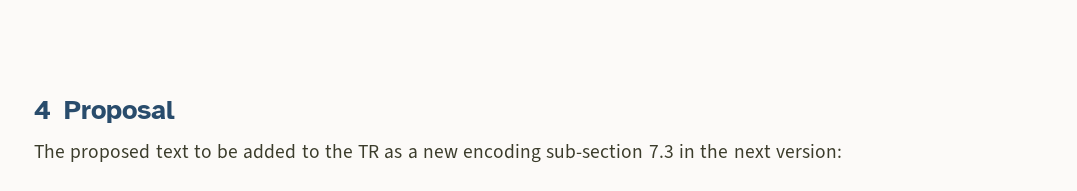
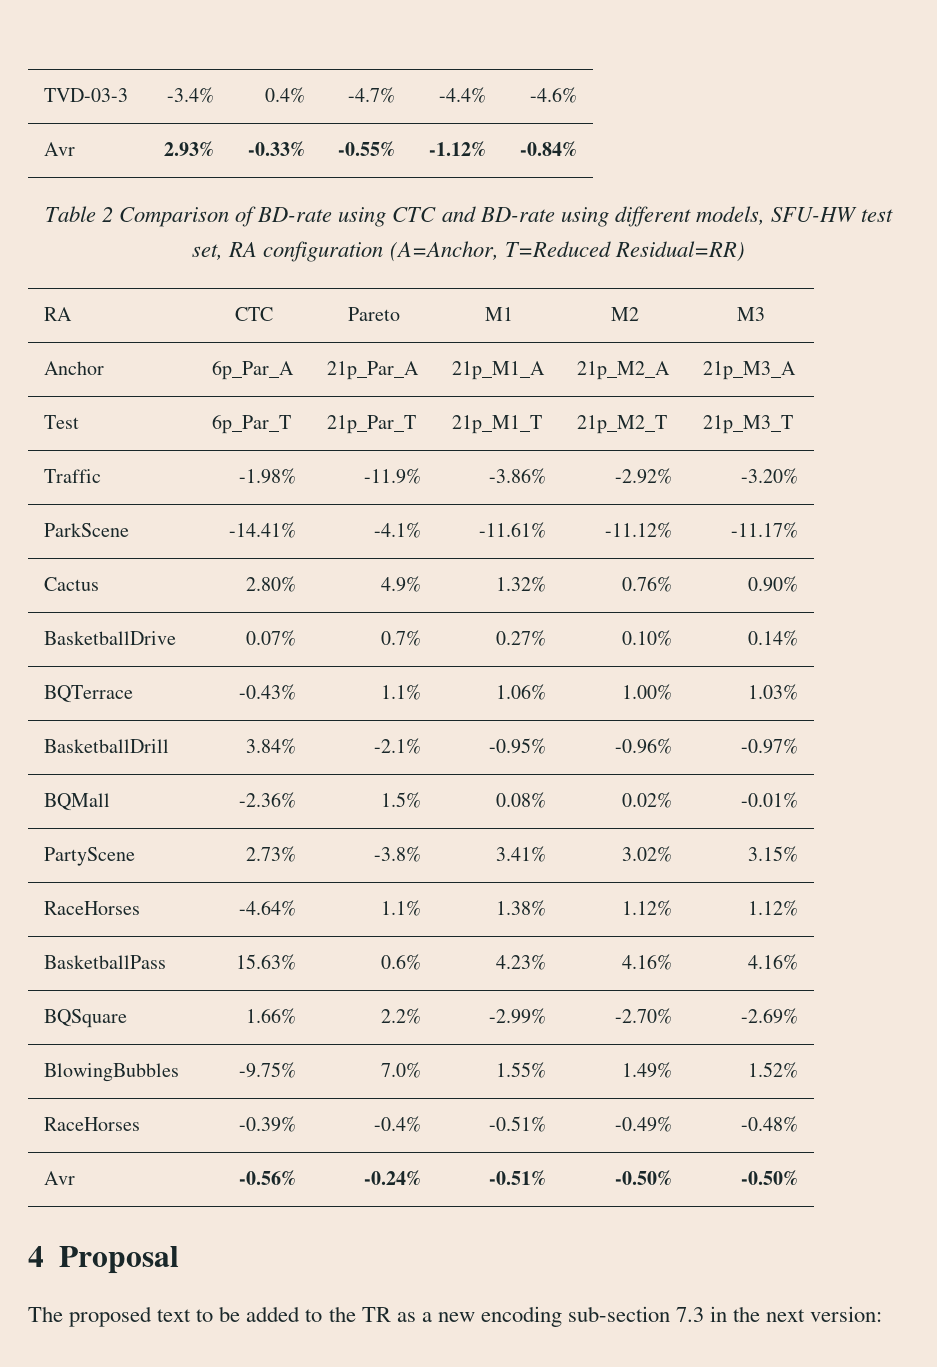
(34, 110) none -> [44,88,129,102] [166,87,214,103] [264,87,305,103] [347,87,395,103] [438,87,486,103] [529,87,577,103] [44,142,76,156] [163,141,214,157] [247,141,305,157] [337,141,395,157] [428,141,486,157] [519,141,577,157] [45,206,893,227] [192,241,745,262] [44,307,73,321] [235,307,273,321] [348,307,400,321] [485,307,513,321] [610,307,639,321] [736,307,765,321] [44,361,105,375] [212,360,295,380] [327,361,420,380] [452,361,546,380] [577,361,671,380] [703,361,797,380] [44,415,80,429] [212,414,292,434] [327,415,417,434] [452,415,543,434] [577,415,668,434] [703,415,794,434] [44,469,102,483] [238,468,296,484] [363,468,421,484] [488,468,546,484] [614,468,672,484] [740,468,798,484] [44,523,130,537] [228,522,296,538] [373,522,421,538] [478,522,546,538] [604,522,672,538] [730,522,798,538] [44,577,100,591] [245,576,296,592] [380,576,421,592] [495,576,546,592] [621,576,672,592] [747,576,798,592] [44,631,177,645] [245,630,296,646] [380,630,421,646] [495,630,546,646] [621,630,672,646] [747,630,798,646] [44,685,134,703] [238,684,296,700] [380,684,421,700] [495,684,546,700] [621,684,672,700] [747,684,798,700] [44,739,170,753] [245,738,296,754] [373,738,421,754] [488,738,546,754] [614,738,672,754] [740,738,798,754] [44,793,111,811] [238,792,296,808] [380,792,421,808] [495,792,546,808] [621,792,672,808] [740,792,798,808] [44,847,136,866] [245,846,296,862] [373,846,421,862] [495,846,546,862] [621,846,672,862] [747,846,798,862] [44,901,141,915] [238,900,296,916] [380,900,421,916] [495,900,546,916] [621,900,672,916] [747,900,798,916] [44,955,167,969] [235,954,296,970] [380,954,421,970] [495,954,546,970] [621,954,672,970] [747,954,798,970] [44,1009,128,1028] [245,1008,296,1024] [380,1008,421,1024] [488,1008,546,1024] [614,1008,672,1024] [740,1008,798,1024] [44,1063,180,1082] [238,1062,296,1078] [380,1062,421,1078] [495,1062,546,1078] [621,1062,672,1078] [747,1062,798,1078] [44,1117,141,1131] [238,1116,296,1132] [373,1116,421,1132] [488,1116,546,1132] [614,1116,672,1132] [740,1116,798,1132] [44,1171,76,1185] [238,1170,296,1186] [363,1170,421,1186] [488,1170,546,1186] [614,1170,672,1186] [740,1170,798,1186] TVD-03-3 | -3.4% | 0.4% | -4.7% | -4.4% | -4.6% // Avr | 2.93% | -0.33% | -0.55% | -1.12% | -0.84% // Table 2 Comparison of BD-rate using CTC and BD-rate using different models, SFU-HW test set, RA configuration (A=Anchor, T=Reduced Residual=RR) // RA | CTC | Pareto | M1 | M2 | M3 // Anchor | 6p_Par_A | 21p_Par_A | 21p_M1_A | 21p_M2_A | 21p_M3_A // Test | 6p_Par_T | 21p_Par_T | 21p_M1_T | 21p_M2_T | 21p_M3_T // Traffic | -1.98% | -11.9% | -3.86% | -2.92% | -3.20% // ParkScene | -14.41% | -4.1% | -11.61% | -11.12% | -11.17% // Cactus | 2.80% | 4.9% | 1.32% | 0.76% | 0.90% // BasketballDrive | 0.07% | 0.7% | 0.27% | 0.10% | 0.14% // BQTerrace | -0.43% | 1.1% | 1.06% | 1.00% | 1.03% // BasketballDrill | 3.84% | -2.1% | -0.95% | -0.96% | -0.97% // BQMall | -2.36% | 1.5% | 0.08% | 0.02% | -0.01% // PartyScene | 2.73% | -3.8% | 3.41% | 3.02% | 3.15% // RaceHorses | -4.64% | 1.1% | 1.38% | 1.12% | 1.12% // BasketballPass | 15.63% | 0.6% | 4.23% | 4.16% | 4.16% // BQSquare | 1.66% | 2.2% | -2.99% | -2.70% | -2.69% // BlowingBubbles | -9.75% | 7.0% | 1.55% | 1.49% | 1.52% // RaceHorses | -0.39% | -0.4% | -0.51% | -0.49% | -0.48% // Avr | -0.56% | -0.24% | -0.51% | -0.50% | -0.50% //

